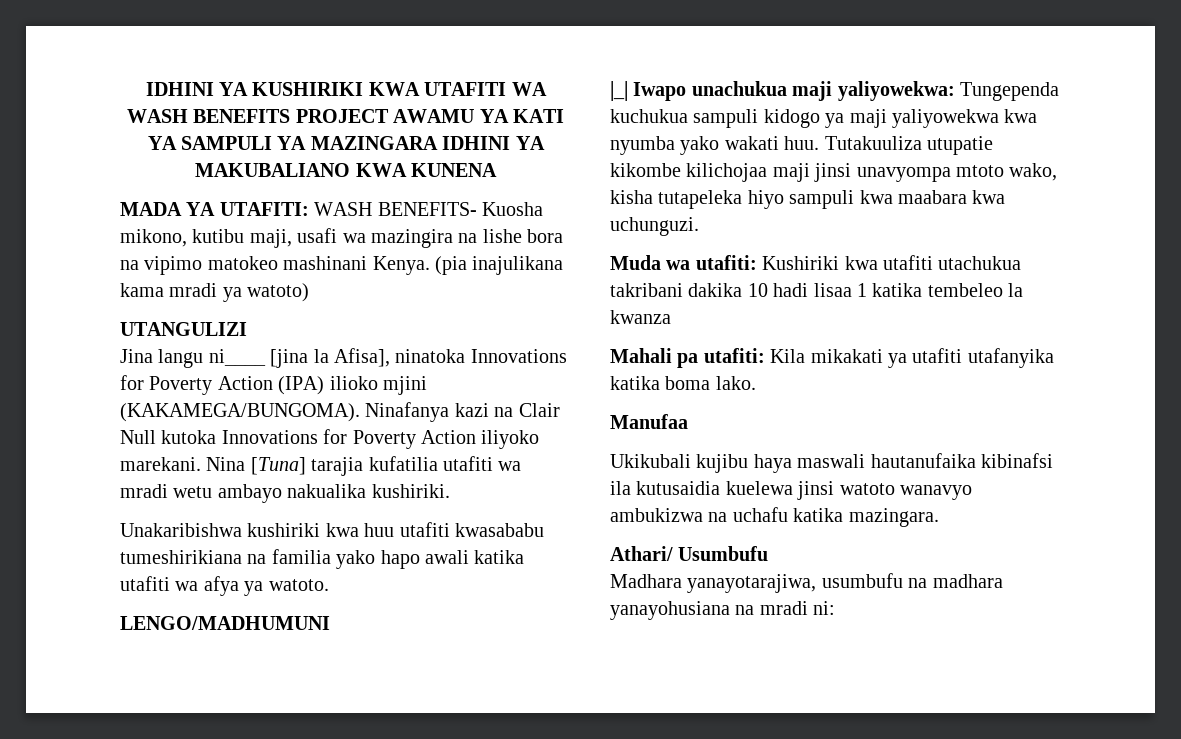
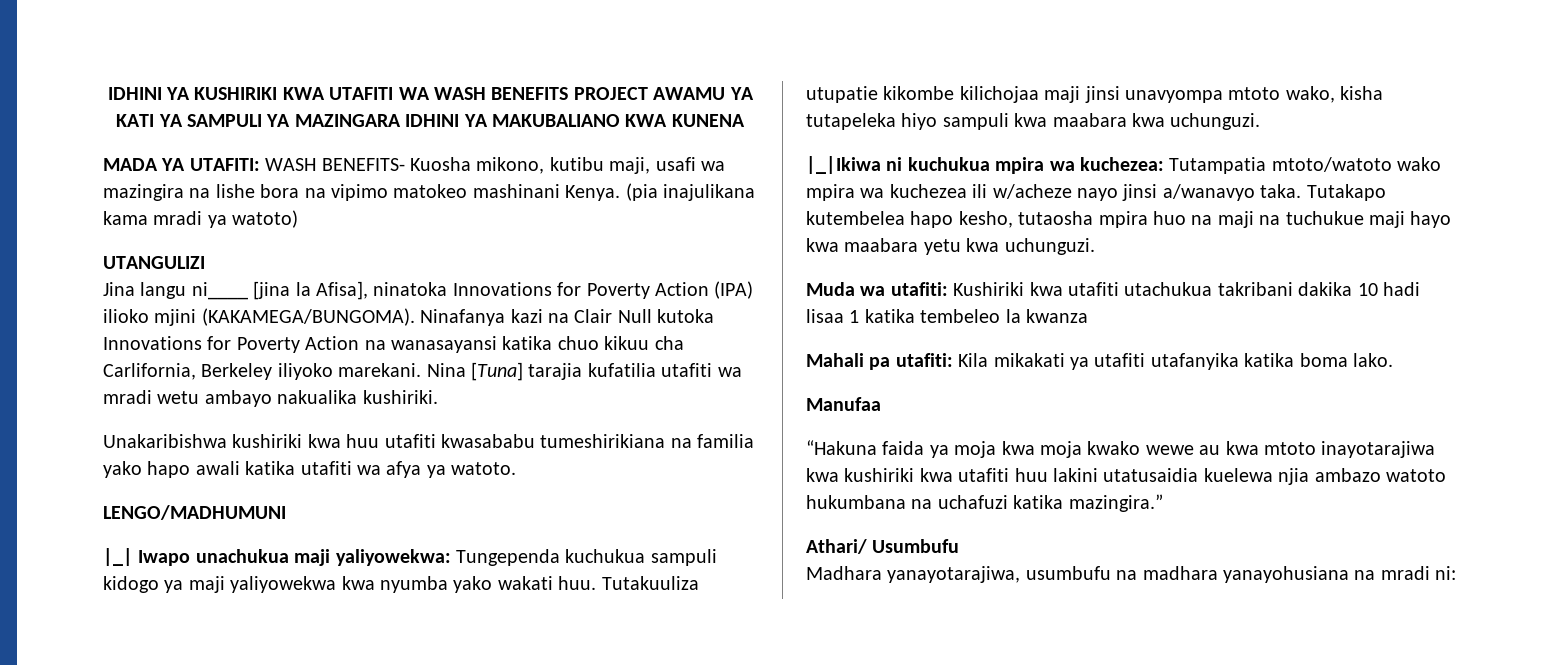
(476, 437) none -> [364,336,684,353] [103,363,273,380] na wanasayansi katika chuo kikuu cha Carlifornia, Berkeley
(699, 226) none -> [806,156,1442,174] [806,184,1386,201] [806,211,1452,228] [806,238,1095,255] // |_|Ikiwa ni kuchukua mpira wa kuchezea: Tutampatia mtoto/watoto wako mpira wa kuchezea ili w/acheze nayo jinsi a/wanavyo taka. Tutakapo kutembelea hapo kesho, tutaosha mpira huo na maji na tuchukue maji hayo kwa maabara yetu kwa uchunguzi.
[610,453,1053,473] [610,481,972,500] [610,507,939,527] Ukikubali kujibu haya maswali hautanufaika kibinafsi ila kutusaidia kuelewa jinsi watoto wanavyo ambukizwa na uchafu katika mazingara. -> [806,440,1436,458] [806,468,1446,485] [806,494,1163,512] “Hakuna faida ya moja kwa moja kwako wewe au kwa mtoto inayotarajiwa kwa kushiriki kwa utafiti huu lakini utatusaidia kuelewa njia ambazo watoto hukumbana na uchafuzi katika mazingira.”

